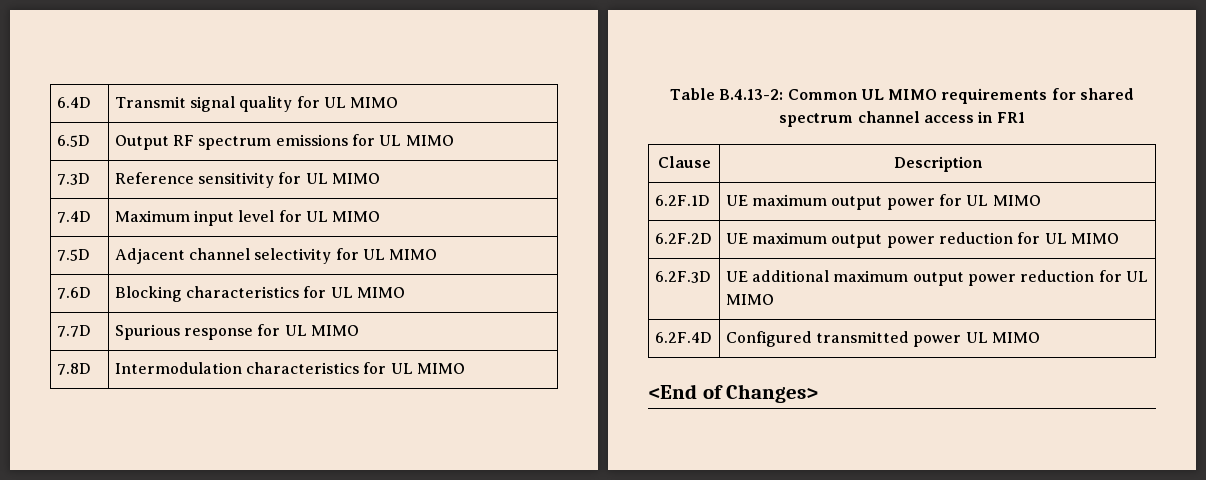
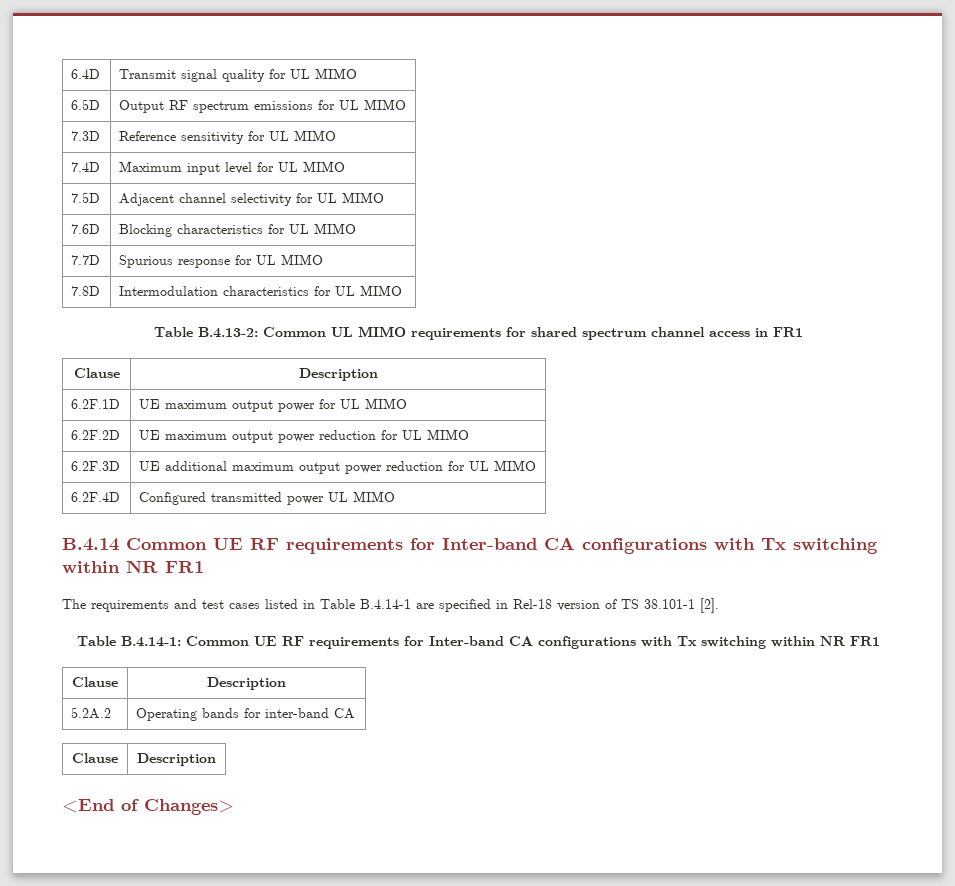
(1041, 337) none -> [62,537,878,554] [62,560,204,573] [62,598,719,613] [76,636,880,649] [72,677,118,687] [207,677,286,690] [71,707,112,719] [136,708,356,721] [72,753,118,763] [137,753,216,766] // B.4.14 Common UE RF requirements for Inter-band CA configurations with Tx switching within NR FR1 // The requirements and test cases listed in Table B.4.14-1 are specified in Rel-18 version of TS 38.101-1 [2]. // Table B.4.14-1: Common UE RF requirements for Inter-band CA configurations with Tx switching within NR FR1 // Clause | Description // 5.2A.2 | Operating bands for inter-band CA // Clause | Description

